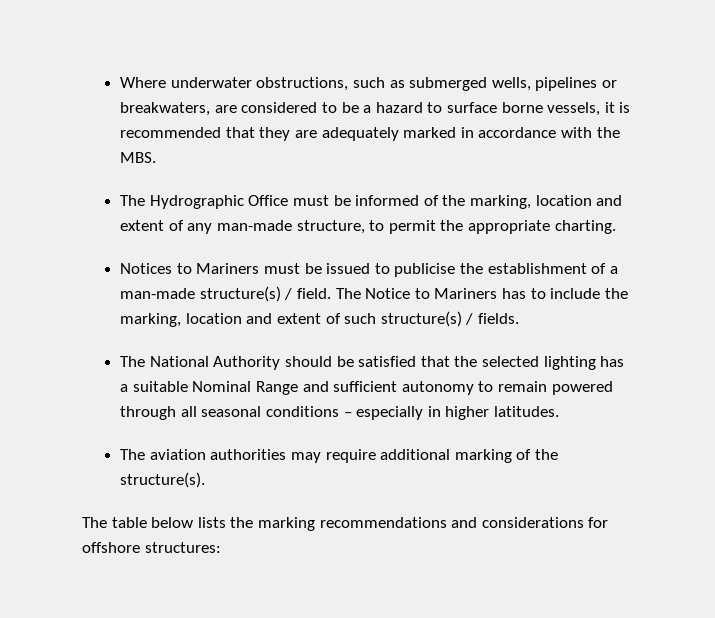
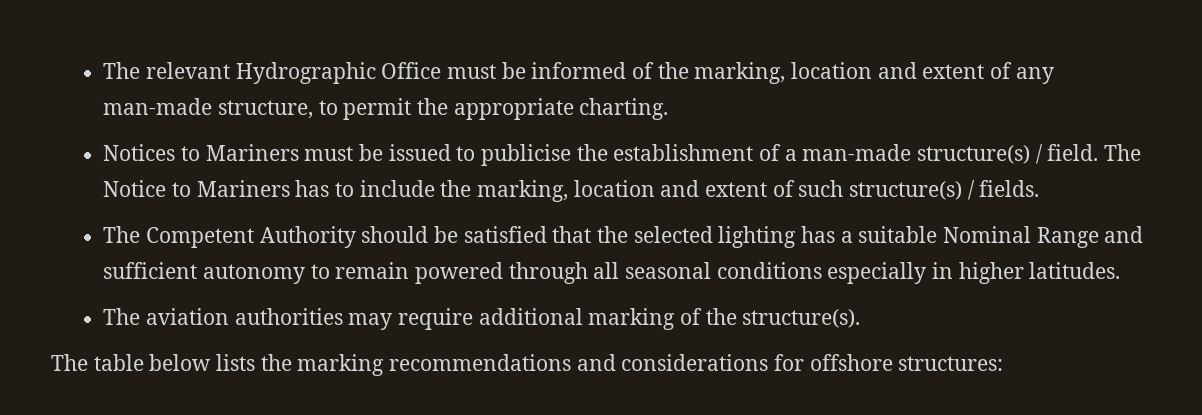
[120,77,618,91] [120,102,631,116] [120,127,620,141] [120,152,157,163] [120,195,146,206] Where underwater obstructions, such as submerged wells, pipelines or breakwaters, are considered to be a hazard to surface borne vessels, it is recommended that they are adequately marked in accordance with the MBS. // The -> [103,62,230,79] The relevant
[149,356,209,367] National -> [145,227,254,248] Competent
[343,412,352,417] – -> (822, 270) none

